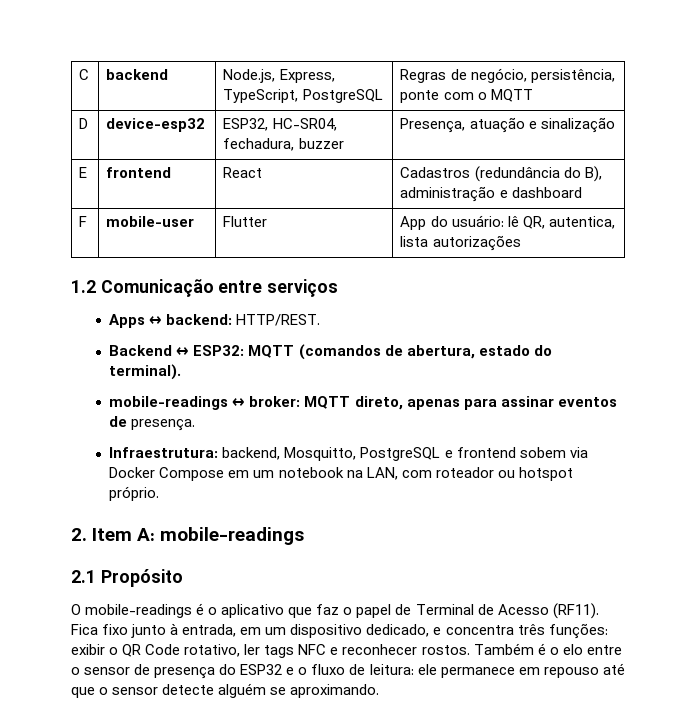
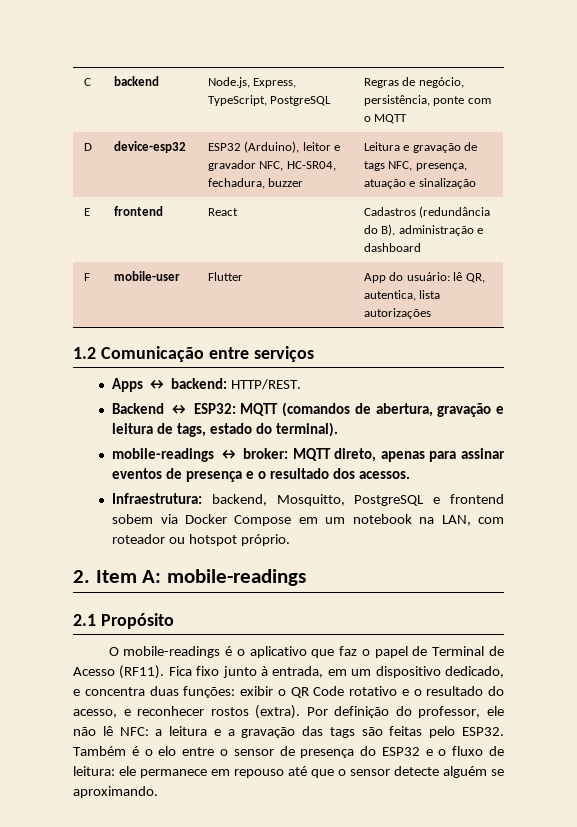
[223,118,337,131] [223,138,344,151] [400,118,466,133] ESP32, HC-SR04, fechadura, buzzer | Presença, -> [207,141,341,153] [207,160,336,171] [207,178,304,189] [363,142,478,153] [363,161,467,171] ESP32 (Arduino), leitor e gravador NFC, HC-SR04, fechadura, buzzer | Leitura e gravação de tags NFC, presença,
(475, 352) none -> [437,403,504,417] [112,423,206,437] gravação e leitura de tags,
[131,419,196,431] presença. -> [185,468,410,482] presença e o resultado dos acessos.
[517,624,545,635] três -> [149,686,179,696] duas
[184,644,470,658] rotativo, ler tags NFC e reconhecer rostos. -> [349,686,504,696] [73,705,504,719] [73,726,505,738] rotativo e o resultado do acesso, e reconhecer rostos (extra). Por definição do professor, ele não lê NFC: a leitura e a gravação das tags são feitas pelo ESP32.

